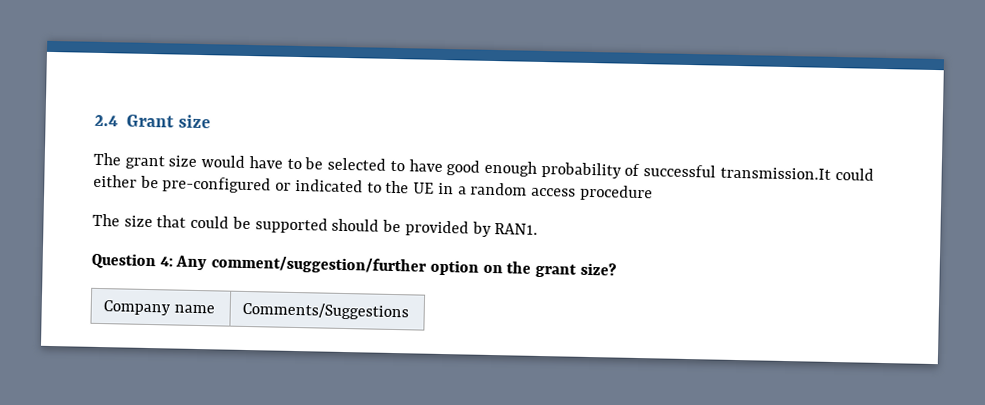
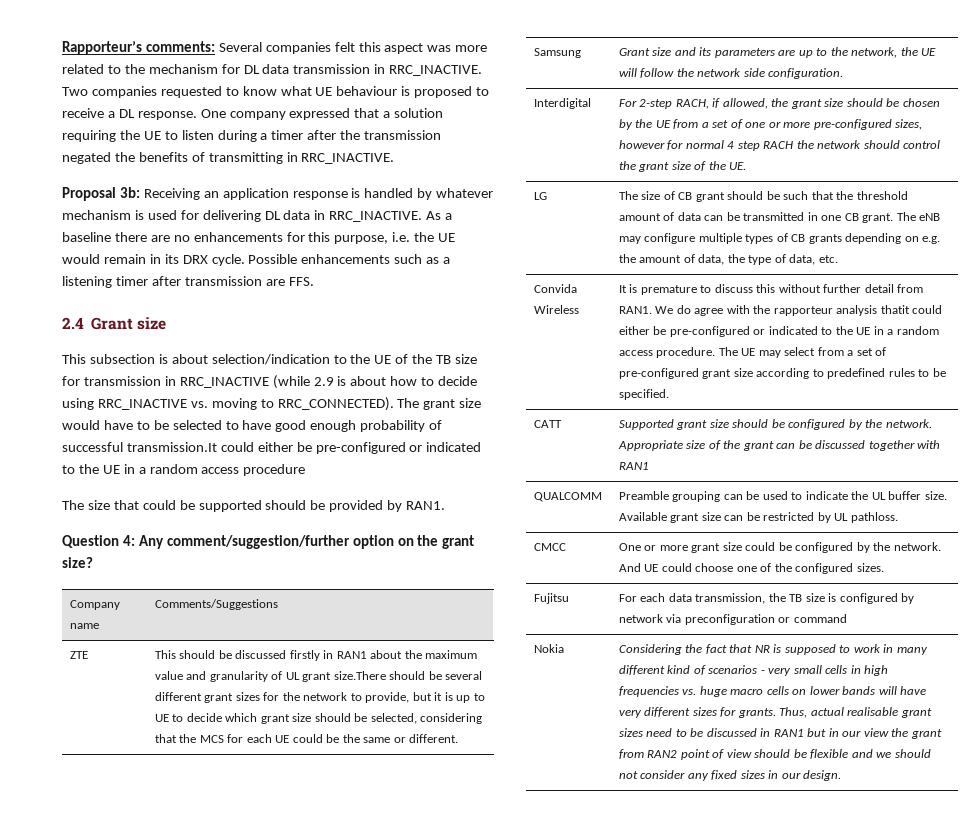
[94,114,212,129] 2.4 Grant size // -> [62,41,488,55] [62,64,483,76] [62,86,490,98] [62,108,444,120] [62,130,442,142] [62,152,395,164] [62,187,494,201] [62,210,453,222] [62,232,456,244] [62,254,451,266] [62,276,314,288] [62,317,167,330] [62,354,478,365] [62,375,478,389] [62,397,394,411] Rapporteur’s comments: Several companies felt this aspect was more related to the mechanism for DL data transmission in RRC_INACTIVE. Two companies requested to know what UE behaviour is proposed to receive a DL response. One company expressed that a solution requiring the UE to listen during a timer after the transmission negated the benefits of transmitting in RRC_INACTIVE. // Proposal 3b: Receiving an application response is handled by whatever mechanism is used for delivering DL data in RRC_INACTIVE. As a baseline there are no enhancements for this purpose, i.e. the UE would remain in its DRX cycle. Possible enhancements such as a listening timer after transmission are FFS. // 2.4 Grant size // This subsection is about selection/indication to the UE of the TB size for transmission in RRC_INACTIVE (while 2.9 is about how to decide using RRC_INACTIVE vs. moving to RRC_CONNECTED).
(410, 311) none -> [69,651,88,659] [154,650,478,661] [154,671,483,682] [154,692,485,703] [154,713,483,724] [154,734,459,743] [533,48,581,58] [618,47,937,58] [618,68,844,79] [533,98,591,109] [618,98,940,109] [618,119,923,130] [618,140,941,151] [618,161,747,172] [533,192,547,200] [618,191,908,202] [618,212,941,223] [618,233,941,244] [618,254,838,265] [533,284,577,293] [533,305,579,314] [618,284,924,295] [618,305,943,316] [618,326,939,337] [618,347,887,358] [618,368,946,379] [618,389,669,400] [533,420,562,428] [618,419,932,430] [617,440,941,451] [618,462,649,470] [533,492,602,502] [618,491,947,502] [618,512,898,523] [533,543,566,551] [618,542,941,553] [618,563,884,574] [533,593,569,604] [618,593,915,604] [618,614,847,625] [533,644,564,653] [618,644,928,655] [618,665,889,676] [618,686,927,697] [618,707,932,718] [618,728,942,739] [618,749,931,760] [618,770,842,781] // ZTE | This should be discussed firstly in RAN1 about the maximum value and granularity of UL grant size.There should be several different grant sizes for the network to provide, but it is up to UE to decide which grant size should be selected, considering that the MCS for each UE could be the same or different. // Samsung | Grant size and its parameters are up to the network, the UE will follow the network side configuration. // Interdigital | For 2-step RACH, if allowed, the grant size should be chosen by the UE from a set of one or more pre-configured sizes, however for normal 4 step RACH the network should control the grant size of the UE. // LG | The size of CB grant should be such that the threshold amount of data can be transmitted in one CB grant. The eNB may configure multiple types of CB grants depending on e.g. the amount of data, the type of data, etc. // Convida Wireless | It is premature to discuss this without further detail from RAN1. We do agree with the rapporteur analysis thatit could either be pre-configured or indicated to the UE in a random access procedure. The UE may select from a set of pre-configured grant size according to predefined rules to be specified. // CATT | Supported grant size should be configured by the network. Appropriate size of the grant can be discussed together with RAN1 // QUALCOMM | Preamble grouping can be used to indicate the UL buffer size. Available grant size can be restricted by UL pathloss. // CMCC | One or more grant size could be configured by the network. And UE could choose one of the configured sizes. // Fujitsu | For each data transmission, the TB size is configured by network via preconfiguration or command // Nokia | Considering the fact that NR is supposed to work in many different kind of scenarios - very small cells in high frequencies vs. huge macro cells on lower bands will have very different sizes for grants. Thus, actual realisable grant sizes need to be discussed in RAN1 but in our view the grant from RAN2 point of view should be flexible and we should not consider any fixed sizes in our design.

